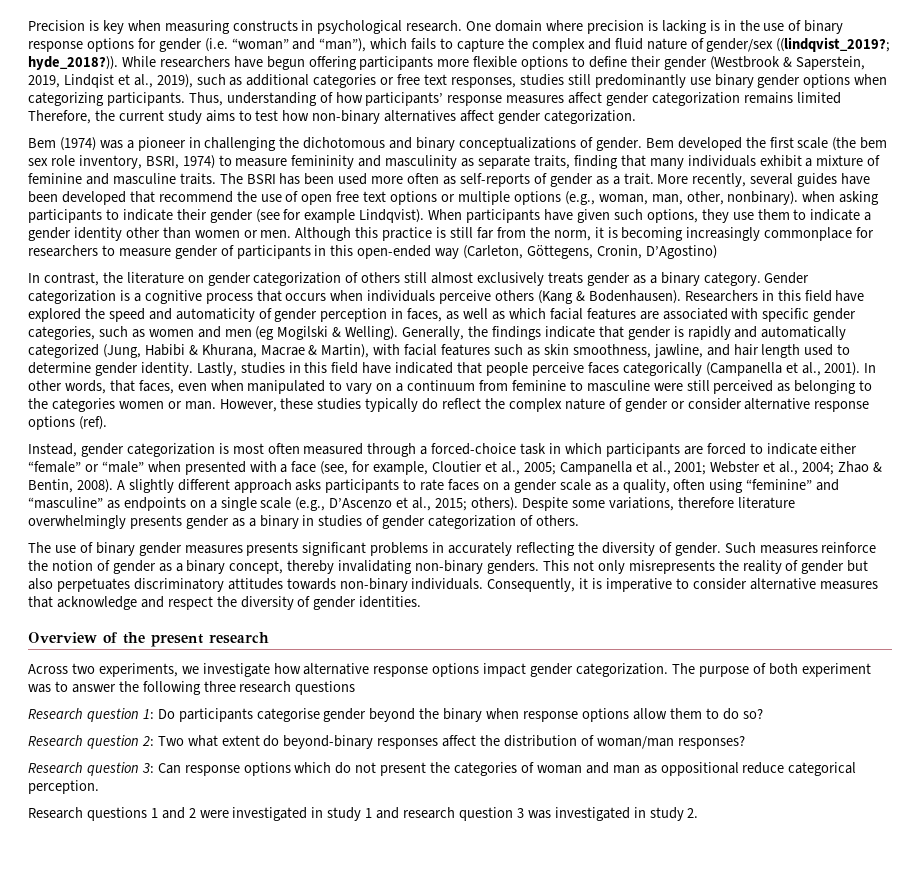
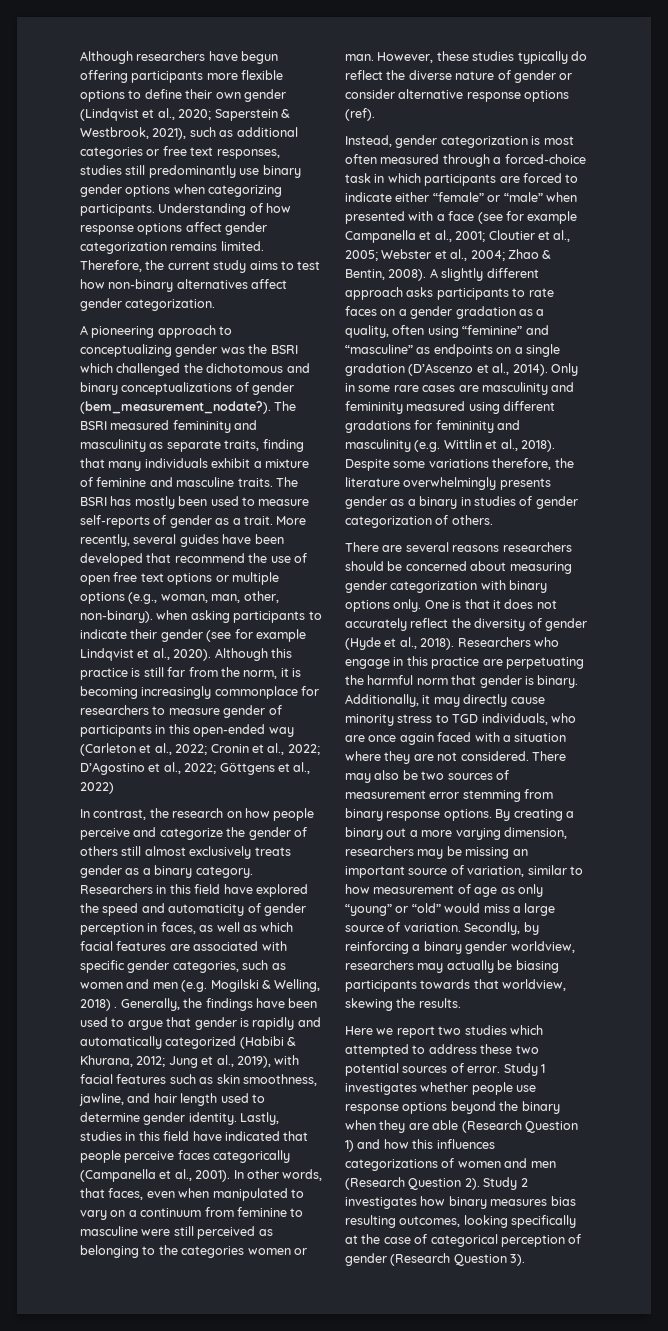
[28,20,844,34] [28,37,891,52] [28,56,156,70] Precision is key when measuring constructs in psychological research. One domain where precision is lacking is in the use of binary response options for gender (i.e. “woman” and “man”), which fails to capture the complex and fluid nature of gender/sex ((lindqvist_2019?; hyde_2018?)). While -> [80,51,133,64] Although
[663,56,865,70] [28,74,193,88] gender (Westbrook & Saperstein, 2019, Lindqist et al., 2019), -> [215,89,286,102] [80,108,290,121] [80,127,187,140] own gender (Lindqvist et al., 2020; Saperstein & Westbrook, 2021),
[188,92,565,106] Thus, understanding of how participants’ response measures -> [158,203,292,216] [80,223,183,235] Understanding of how response options
[796,92,841,104] limited -> [220,241,264,251] limited.
[28,137,277,151] Bem (1974) was a pioneer in challenging -> [80,325,233,338] [80,344,298,357] [80,363,181,376] A pioneering approach to conceptualizing gender was the BSRI which challenged
[595,137,888,151] [28,155,288,169] gender. Bem developed the first scale (the bem sex role inventory, BSRI, 1974) to measure -> [252,382,295,395] [80,401,297,414] [80,420,170,430] gender (bem_measurement_nodate?). The BSRI measured
[304,173,457,185] been used more often as -> [134,496,310,509] mostly been used to measure
[727,191,799,205] nonbinary). -> [80,610,153,623] non-binary).
[359,209,872,223] [28,227,292,241] Lindqvist). When participants have given such options, they use them to indicate a gender identity other than women or men. -> [80,648,212,661] Lindqvist et al., 2020).
[463,245,717,259] [28,272,342,286] (Carleton, Göttegens, Cronin, D’Agostino) // In contrast, the literature on gender categorization -> [80,743,320,756] [80,762,311,775] [80,782,114,794] [80,808,315,821] [80,827,291,840] (Carleton et al., 2022; Cronin et al., 2022; D’Agostino et al., 2022; Göttgens et al., 2022) // In contrast, the research on how people perceive and categorize the gender
[764,272,810,284] [28,290,681,304] Gender categorization is a cognitive process that occurs when individuals perceive others (Kang & Bodenhausen). -> (253, 872) none
[255,326,275,340] (eg -> [181,980,208,992] (e.g.
[345,326,595,340] Welling). Generally, the findings indicate -> [274,979,321,992] [80,998,318,1011] [80,1017,163,1030] Welling, 2018) . Generally, the findings have been used to argue
[102,344,370,358] (Jung, Habibi & Khurana, Macrae & Martin), -> [239,1036,297,1049] [80,1055,271,1068] (Habibi & Khurana, 2012; Jung et al., 2019),
[508,398,562,412] complex -> [408,70,452,80] diverse
[320,461,707,475] (see, for example, Cloutier et al., 2005; Campanella et al., 2001; -> [477,211,578,224] [345,230,571,243] [345,250,378,261] (see for example Campanella et al., 2001; Cloutier et al., 2005;
[559,479,591,491] scale -> [455,306,516,319] gradation
[260,497,734,511] scale (e.g., D’Ascenzo et al., 2015; others). Despite some variations, therefore -> [345,363,578,376] [345,382,575,395] [345,401,556,414] [345,420,521,433] [345,439,555,452] [345,458,574,471] gradation (D’Ascenzo et al., 2014). Only in some rare cases are masculinity and femininity measured using different gradations for femininity and masculinity (e.g. Wittlin et al., 2018). Despite some variations therefore, the
[28,542,877,556] [28,560,869,574] [28,578,878,592] [28,596,422,610] [28,632,269,647] [28,663,871,677] [28,681,356,695] [28,708,763,722] [28,735,745,749] [28,762,857,776] [28,780,99,794] [28,807,699,821] The use of binary gender measures presents significant problems in accurately reflecting the diversity of gender. Such measures reinforce the notion of gender as a binary concept, thereby invalidating non-binary genders. This not only misrepresents the reality of gender but also perpetuates discriminatory attitudes towards non-binary individuals. Consequently, it is imperative to consider alternative measures that acknowledge and respect the diversity of gender identities. // Overview of the present research // Across two experiments, we investigate how alternative response options impact gender categorization. The purpose of both experiment was to answer the following three research questions // Research question 1: Do participants categorise gender beyond the binary when response options allow them to do so? // Research question 2: Two what extent do beyond-binary responses affect the distribution of woman/man responses? // Research question 3: Can response options which do not present the categories of woman and man as oppositional reduce categorical perception. // Research questions 1 and 2 were investigated in study 1 and research question 3 was investigated in study 2. -> [345,542,572,552] [345,561,572,574] [345,580,548,593] [345,599,557,612] [345,618,587,631] [345,637,559,650] [345,656,584,669] [345,675,579,688] [345,694,545,707] [345,713,576,726] [345,732,567,745] [345,751,566,764] [345,770,509,783] [345,789,554,802] [345,808,574,821] [345,827,567,840] [345,846,528,859] [345,865,583,878] [345,884,543,897] [345,903,556,916] [345,922,539,935] [345,941,575,954] [345,960,559,973] [345,979,567,992] [345,998,461,1011] [345,1025,543,1038] [345,1044,539,1057] [345,1063,545,1076] [345,1082,537,1095] [345,1101,560,1114] [345,1120,578,1133] [345,1139,495,1152] [345,1158,556,1171] [345,1177,528,1190] [345,1196,576,1209] [345,1215,577,1228] [345,1234,582,1247] [345,1253,526,1266] There are several reasons researchers should be concerned about measuring gender categorization with binary options only. One is that it does not accurately reflect the diversity of gender (Hyde et al., 2018). Researchers who engage in this practice are perpetuating the harmful norm that gender is binary. Additionally, it may directly cause minority stress to TGD individuals, who are once again faced with a situation where they are not considered. There may also be two sources of measurement error stemming from binary response options. By creating a binary out a more varying dimension, researchers may be missing an important source of variation, similar to how measurement of age as only “young” or “old” would miss a large source of variation. Secondly, by reinforcing a binary gender worldview, researchers may actually be biasing participants towards that worldview, skewing the results. // Here we report two studies which attempted to address these two potential sources of error. Study 1 investigates whether people use response options beyond the binary when they are able (Research Question 1) and how this influences categorizations of women and men (Research Question 2). Study 2 investigates how binary measures bias resulting outcomes, looking specifically at the case of categorical perception of gender (Research Question 3).

